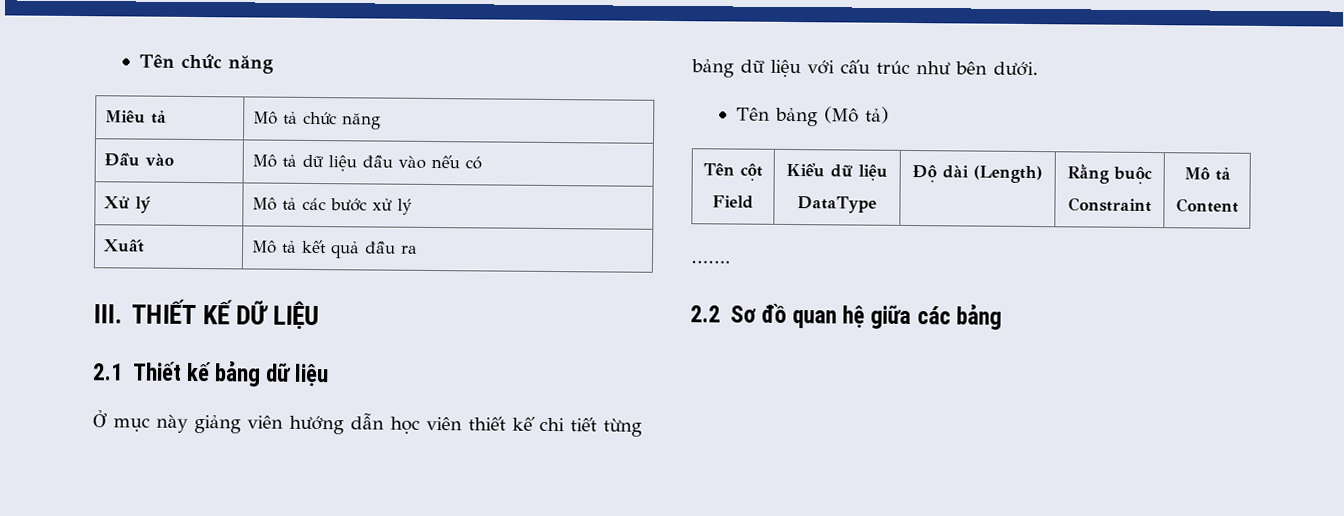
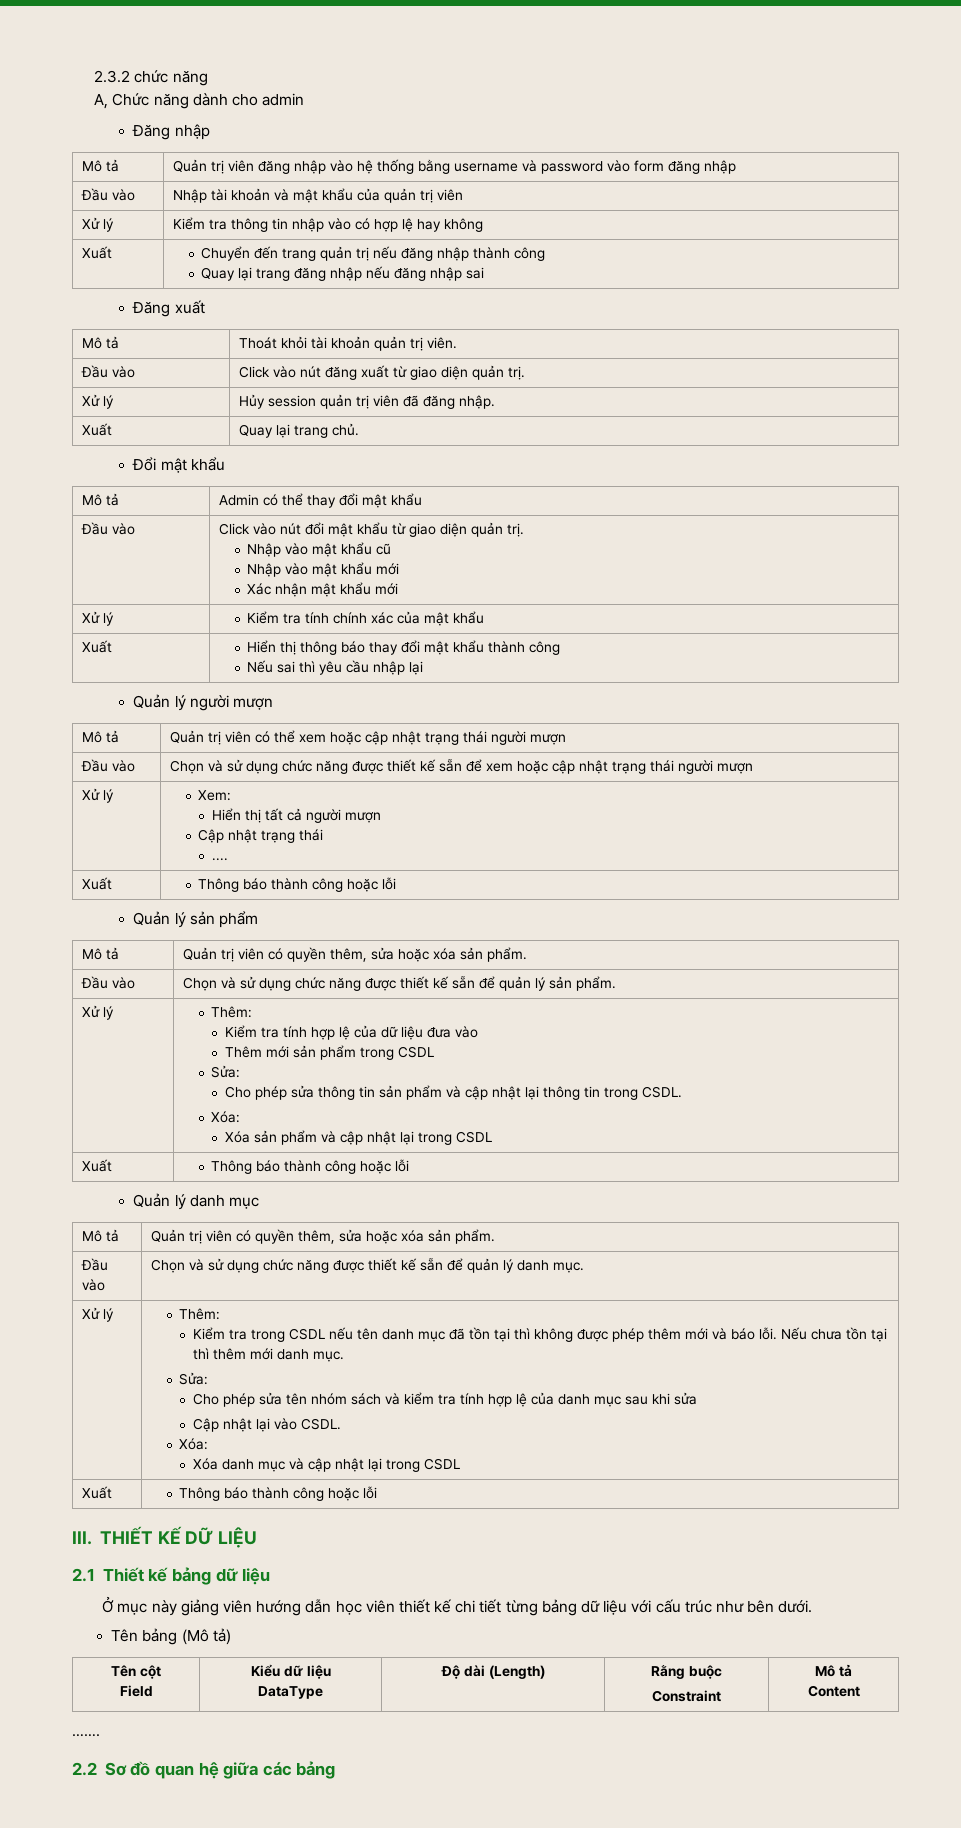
[139,53,275,74] [105,110,168,124] [253,111,382,130] [104,152,175,167] [252,154,483,172] [104,196,152,214] [252,197,413,215] [104,239,146,253] [252,239,419,259] Tên chức năng // Miêu tả | Mô tả chức năng // Đầu vào | Mô tả dữ liệu đầu vào nếu có // Xử lý | Mô tả các bước xử lý // Xuất | Mô tả kết quả đầu ra -> [94,70,208,86] [94,93,305,109] [132,124,210,140] [81,159,119,172] [172,159,736,174] [80,188,135,201] [172,188,463,203] [81,217,114,232] [172,217,483,232] [81,246,112,259] [201,246,546,261] [201,266,485,281] [132,300,205,317] [81,336,119,349] [238,336,457,351] [80,365,135,378] [238,365,525,380] [81,394,114,409] [238,394,495,409] [81,423,112,436] [238,423,359,438] [132,457,225,473] [81,493,119,506] [218,493,422,508] [80,522,135,535] [218,522,524,537] [247,542,392,557] [247,562,400,577] [247,582,399,597] [81,611,114,626] [247,611,485,626] [81,640,112,653] [247,640,561,655] [247,660,424,675] [133,694,273,711] [81,730,119,743] [169,730,566,745] [80,759,135,772] [169,759,753,774] [81,788,114,803] [198,790,232,801] [211,808,381,823] [198,829,324,843] [211,858,228,861] [81,877,112,890] [198,877,397,892] [133,911,258,928] [81,947,119,960] [182,947,527,962] [80,976,135,989] [182,976,616,991] [81,1005,114,1020] [211,1006,253,1018] [224,1025,478,1040] [224,1045,434,1060] [211,1065,241,1078] [224,1085,682,1100] [211,1111,241,1123] [224,1130,492,1145] [81,1159,112,1172] [211,1159,410,1174] [133,1193,259,1210] [81,1229,119,1242] [150,1229,495,1244] [80,1258,108,1271] [81,1279,105,1291] [150,1258,584,1273] [81,1307,114,1322] [179,1308,221,1320] [192,1327,887,1342] [192,1348,344,1362] [179,1372,209,1385] [192,1392,697,1407] [192,1418,341,1432] [179,1438,209,1450] [192,1458,460,1472] [81,1486,112,1499] [179,1486,378,1501] 2.3.2 chức năng // A, Chức năng dành cho admin // Đăng nhập // Mô tả | Quản trị viên đăng nhập vào hệ thống bằng username và password vào form đăng nhập // Đầu vào | Nhập tài khoản và mật khẩu của quản trị viên // Xử lý | Kiểm tra thông tin nhập vào có hợp lệ hay không // Xuất | Chuyển đến trang quản trị nếu đăng nhập thành công // Quay lại trang đăng nhập nếu đăng nhập sai // Đăng xuất // Mô tả | Thoát khỏi tài khoản quản trị viên. // Đầu vào | Click vào nút đăng xuất từ giao diện quản trị. // Xử lý | Hủy session quản trị viên đã đăng nhập. // Xuất | Quay lại trang chủ. // Đổi mật khẩu // Mô tả | Admin có thể thay đổi mật khẩu // Đầu vào | Click vào nút đổi mật khẩu từ giao diện quản trị. // Nhập vào mật khẩu cũ // Nhập vào mật khẩu mới // Xác nhận mật khẩu mới // Xử lý | Kiểm tra tính chính xác của mật khẩu // Xuất | Hiển thị thông báo thay đổi mật khẩu thành công // Nếu sai thì yêu cầu nhập lại // Quản lý người mượn // Mô tả | Quản trị viên có thể xem hoặc cập nhật trạng thái người mượn // Đầu vào | Chọn và sử dụng chức năng được thiết kế sẵn để xem hoặc cập nhật trạng thái người mượn // Xử lý | Xem: // Hiển thị tất cả người mượn // Cập nhật trạng thái // .... // Xuất | Thông báo thành công hoặc lỗi // Quản lý sản phẩm // Mô tả | Quản trị viên có quyền thêm, sửa hoặc xóa sản phẩm. // Đầu vào | Chọn và sử dụng chức năng được thiết kế sẵn để quản lý sản phẩm. // Xử lý | Thêm: // Kiểm tra tính hợp lệ của dữ liệu đưa vào // Thêm mới sản phẩm trong CSDL // Sửa: // Cho phép sửa thông tin sản phẩm và cập nhật lại thông tin trong CSDL. // Xóa: // Xóa sản phẩm và cập nhật lại trong CSDL // Xuất | Thông báo thành công hoặc lỗi // Quản lý danh mục // Mô tả | Quản trị viên có quyền thêm, sửa hoặc xóa sản phẩm. // Đầu vào | Chọn và sử dụng chức năng được thiết kế sẵn để quản lý danh mục. // Xử lý | Thêm: // Kiểm tra trong CSDL nếu tên danh mục đã tồn tại thì không được phép thêm mới và báo lỗi. Nếu chưa tồn tại thì thêm mới danh mục. // Sửa: // Cho phép sửa tên nhóm sách và kiểm tra tính hợp lệ của danh mục sau khi sửa // Cập nhật lại vào CSDL. // Xóa: // Xóa danh mục và cập nhật lại trong CSDL // Xuất | Thông báo thành công hoặc lỗi

